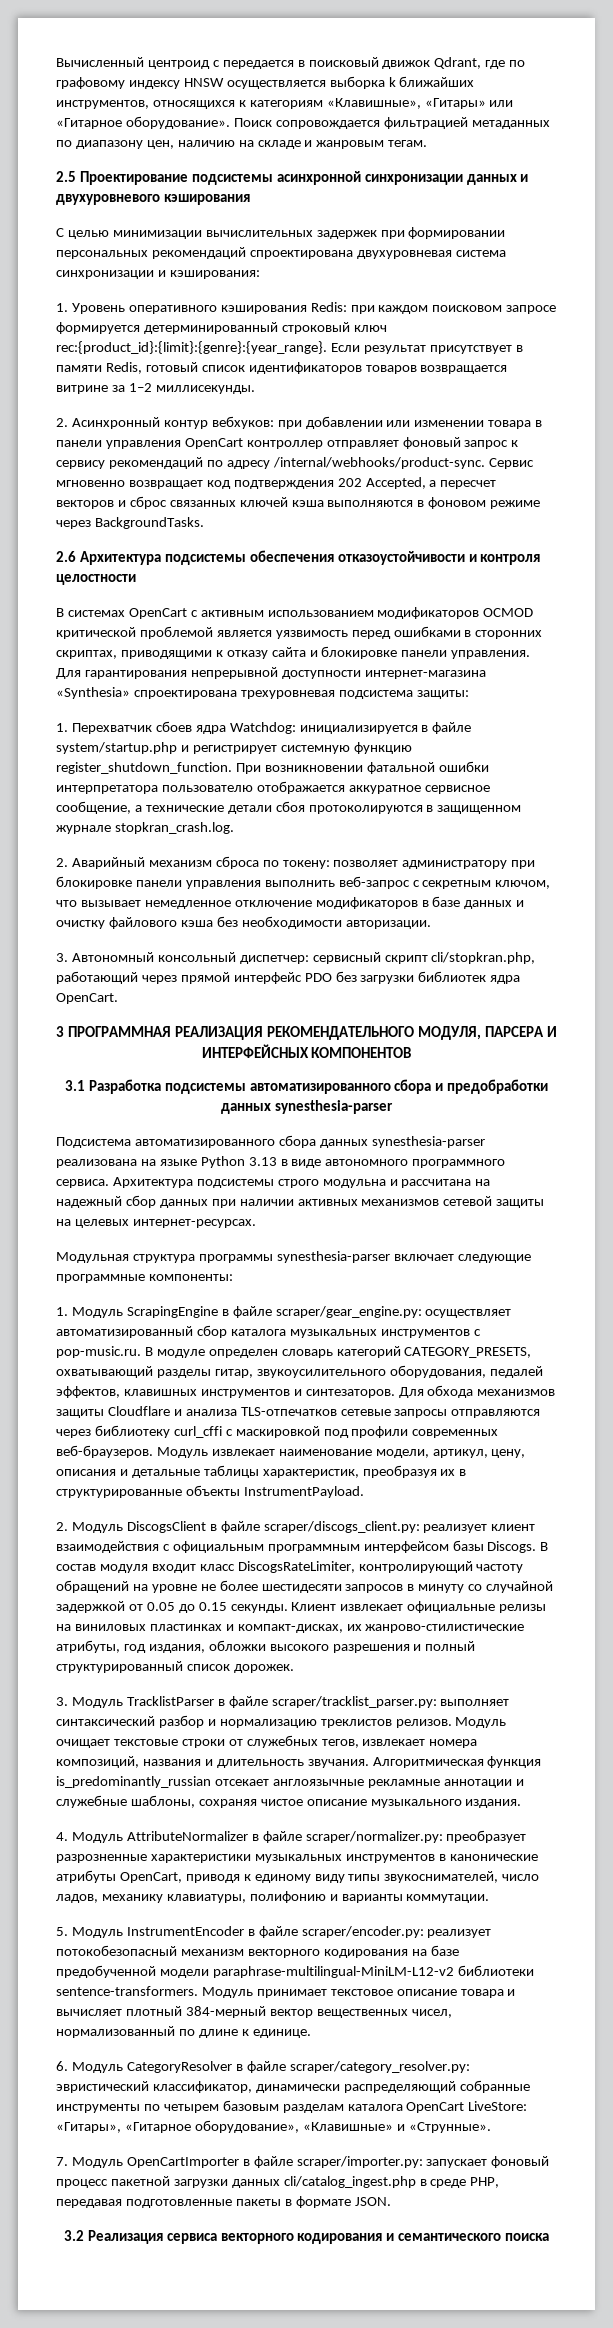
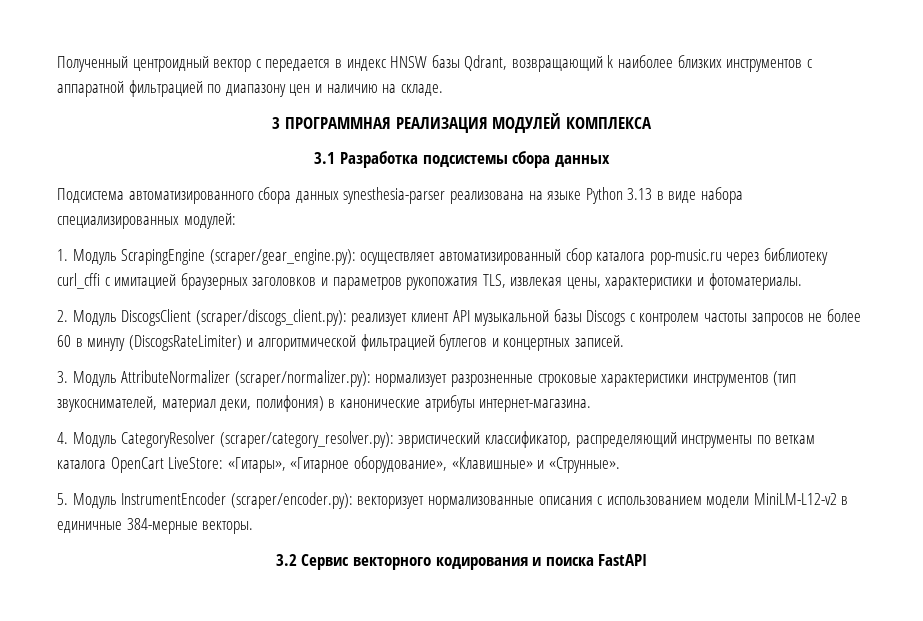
[56,57,526,69] [56,76,475,89] [56,98,514,109] [56,116,550,129] [56,140,428,149] [56,171,529,185] [56,194,250,205] [56,227,506,239] [56,247,506,259] [56,270,260,279] [56,302,557,314] [56,322,387,334] [56,341,523,354] [56,362,508,374] [56,383,255,394] [56,416,543,429] [56,437,519,449] [56,457,534,469] [56,477,497,489] [56,496,541,509] [56,517,204,529] [56,550,541,565] [56,574,136,585] [56,607,534,619] [56,626,543,639] [56,646,531,659] [56,667,486,679] [56,687,469,699] [56,721,472,734] [56,742,412,754] [56,761,489,774] [56,781,490,794] [56,801,522,814] [56,822,234,834] [56,856,536,869] [56,876,551,889] [56,896,525,909] [56,916,431,929] [56,952,536,964] [56,971,521,984] [56,993,118,1004] [56,1026,557,1040] [201,1044,412,1058] Вычисленный центроид c передается в поисковый движок Qdrant, где по графовому индексу HNSW осуществляется выборка k ближайших инструментов, относящихся к категориям «Клавишные», «Гитары» или «Гитарное оборудование». Поиск сопровождается фильтрацией метаданных по диапазону цен, наличию на складе и жанровым тегам. // 2.5 Проектирование подсистемы асинхронной синхронизации данных и двухуровневого кэширования // С целью минимизации вычислительных задержек при формировании персональных рекомендаций спроектирована двухуровневая система синхронизации и кэширования: // 1. Уровень оперативного кэширования Redis: при каждом поисковом запросе формируется детерминированный строковый ключ rec:{product_id}:{limit}:{genre}:{year_range}. Если результат присутствует в памяти Redis, готовый список идентификаторов товаров возвращается витрине за 1–2 миллисекунды. // 2. Асинхронный контур вебхуков: при добавлении или изменении товара в панели управления OpenCart контроллер отправляет фоновый запрос к сервису рекомендаций по адресу /internal/webhooks/product-sync. Сервис мгновенно возвращает код подтверждения 202 Accepted, а пересчет векторов и сброс связанных ключей кэша выполняются в фоновом режиме через BackgroundTasks. // 2.6 Архитектура подсистемы обеспечения отказоустойчивости и контроля целостности // В системах OpenCart с активным использованием модификаторов OCMOD критической проблемой является уязвимость перед ошибками в сторонних скриптах, приводящими к отказу сайта и блокировке панели управления. Для гарантирования непрерывной доступности интернет-магазина «Synthesia» спроектирована трехуровневая подсистема защиты: // 1. Перехватчик сбоев ядра Watchdog: инициализируется в файле system/startup.php и регистрирует системную функцию register_shutdown_function. При возникновении фатальной ошибки интерпретатора пользователю отображается аккуратное сервисное сообщение, а технические детали сбоя протоколируются в защищенном журнале stopkran_crash.log. // 2. Аварийный механизм сброса по токену: позволяет администратору при блокировке панели управления выполнить веб-запрос с секретным ключом, что вызывает немедленное отключение модификаторов в базе данных и очистку файлового кэша без необходимости авторизации. // 3. Автономный консольный диспетчер: сервисный скрипт cli/stopkran.php, работающий через прямой интерфейс PDO без загрузки библиотек ядра OpenCart. // 3 ПРОГРАММНАЯ РЕАЛИЗАЦИЯ РЕКОМЕНДАТЕЛЬНОГО МОДУЛЯ, ПАРСЕРА И ИНТЕРФЕЙСНЫХ КОМПОНЕНТОВ -> [57,55,812,72] [57,80,443,97] [272,113,652,133] Полученный центроидный вектор c передается в индекс HNSW базы Qdrant, возвращающий k наиболее близких инструментов с аппаратной фильтрацией по диапазону цен и наличию на складе. // 3 ПРОГРАММНАЯ РЕАЛИЗАЦИЯ МОДУЛЕЙ КОМПЛЕКСА
[249,1079,549,1094] [221,1100,393,1114] автоматизированного сбора и предобработки данных synesthesia-parser -> [512,151,610,168] сбора данных
[325,1159,506,1168] [56,1177,491,1188] [56,1195,545,1208] [56,1219,256,1228] [56,1251,531,1263] [56,1274,233,1283] автономного программного сервиса. Архитектура подсистемы строго модульна и рассчитана на надежный сбор данных при наличии активных механизмов сетевой защиты на целевых интернет-ресурсах. // Модульная структура программы synesthesia-parser включает следующие программные компоненты: -> [701,187,744,204] [57,213,236,229] набора специализированных модулей:
[221,1306,422,1318] в файле scraper/gear_engine.py: -> [209,249,356,265] (scraper/gear_engine.py):
[289,1329,481,1338] [56,1346,532,1358] [56,1365,543,1378] [56,1385,556,1398] [56,1406,541,1418] [56,1425,499,1438] [56,1445,526,1458] [56,1465,467,1478] [56,1485,364,1498] [56,1521,536,1533] [56,1540,549,1553] [56,1561,524,1573] [56,1580,554,1593] [56,1601,547,1613] [56,1624,525,1633] [56,1640,476,1653] [56,1661,294,1673] [56,1696,510,1708] [56,1715,507,1728] [56,1735,478,1748] [56,1756,542,1768] [56,1776,524,1788] [56,1795,522,1808] [56,1830,527,1843] [56,1854,538,1863] [56,1870,540,1883] [56,1891,490,1903] [56,1926,492,1938] [56,1945,459,1958] [56,1965,534,1978] [56,1986,516,1998] [56,2006,452,2018] [56,2026,311,2038] [56,2061,470,2073] [56,2080,530,2093] [56,2100,344,2113] музыкальных инструментов с pop-music.ru. В модуле определен словарь категорий CATEGORY_PRESETS, охватывающий разделы гитар, звукоусилительного оборудования, педалей эффектов, клавишных инструментов и синтезаторов. Для обхода механизмов защиты Cloudflare и анализа TLS-отпечатков сетевые запросы отправляются через библиотеку curl_cffi с маскировкой под профили современных веб-браузеров. Модуль извлекает наименование модели, артикул, цену, описания и детальные таблицы характеристик, преобразуя их в структурированные объекты InstrumentPayload. // 2. Модуль DiscogsClient в файле scraper/discogs_client.py: реализует клиент взаимодействия с официальным программным интерфейсом базы Discogs. В состав модуля входит класс DiscogsRateLimiter, контролирующий частоту обращений на уровне не более шестидесяти запросов в минуту со случайной задержкой от 0.05 до 0.15 секунды. Клиент извлекает официальные релизы на виниловых пластинках и компакт-дисках, их жанрово-стилистические атрибуты, год издания, обложки высокого разрешения и полный структурированный список дорожек. // 3. Модуль TracklistParser в файле scraper/tracklist_parser.py: выполняет синтаксический разбор и нормализацию треклистов релизов. Модуль очищает текстовые строки от служебных тегов, извлекает номера композиций, названия и длительность звучания. Алгоритмическая функция is_predominantly_russian отсекает англоязычные рекламные аннотации и служебные шаблоны, сохраняя чистое описание музыкального издания. // 4. Модуль AttributeNormalizer в файле scraper/normalizer.py: преобразует разрозненные характеристики музыкальных инструментов в канонические атрибуты OpenCart, приводя к единому виду типы звукоснимателей, число ладов, механику клавиатуры, полифонию и варианты коммутации. // 5. Модуль InstrumentEncoder в файле scraper/encoder.py: реализует потокобезопасный механизм векторного кодирования на базе предобученной модели paraphrase-multilingual-MiniLM-L12-v2 библиотеки sentence-transformers. Модуль принимает текстовое описание товара и вычисляет плотный 384-мерный вектор вещественных чисел, нормализованный по длине к единице. // 6. Модуль CategoryResolver в файле scraper/category_resolver.py: эвристический классификатор, динамически распределяющий собранные инструменты по четырем базовым разделам -> [649,248,828,265] [57,273,802,290] [57,309,861,326] [57,334,624,351] [57,370,797,387] [57,395,592,412] [57,431,816,448] pop-music.ru через библиотеку curl_cffi с имитацией браузерных заголовков и параметров рукопожатия TLS, извлекая цены, характеристики и фотоматериалы. // 2. Модуль DiscogsClient (scraper/discogs_client.py): реализует клиент API музыкальной базы Discogs с контролем частоты запросов не более 60 в минуту (DiscogsRateLimiter) и алгоритмической фильтрацией бутлегов и концертных записей. // 3. Модуль AttributeNormalizer (scraper/normalizer.py): нормализует разрозненные строковые характеристики инструментов (тип звукоснимателей, материал деки, полифония) в канонические атрибуты интернет-магазина. // 4. Модуль CategoryResolver (scraper/category_resolver.py): эвристический классификатор, распределяющий инструменты по веткам
[56,2156,550,2168] [56,2176,500,2188] [56,2196,391,2208] 7. Модуль OpenCartImporter в файле scraper/importer.py: запускает фоновый процесс пакетной загрузки данных cli/catalog_ingest.php в среде PHP, передавая подготовленные пакеты в формате JSON. -> [57,492,849,509] [57,518,254,534] 5. Модуль InstrumentEncoder (scraper/encoder.py): векторизует нормализованные описания с использованием модели MiniLM-L12-v2 в единичные 384-мерные векторы.
[87,2230,217,2244] Реализация сервиса -> [301,554,350,570] Сервис
[398,2233,550,2241] семантического поиска -> [545,554,648,566] поиска FastAPI

